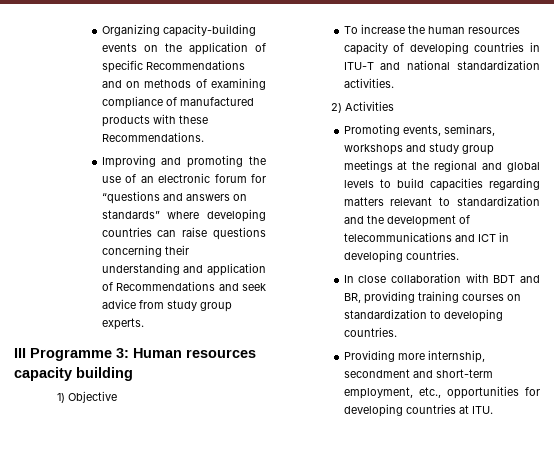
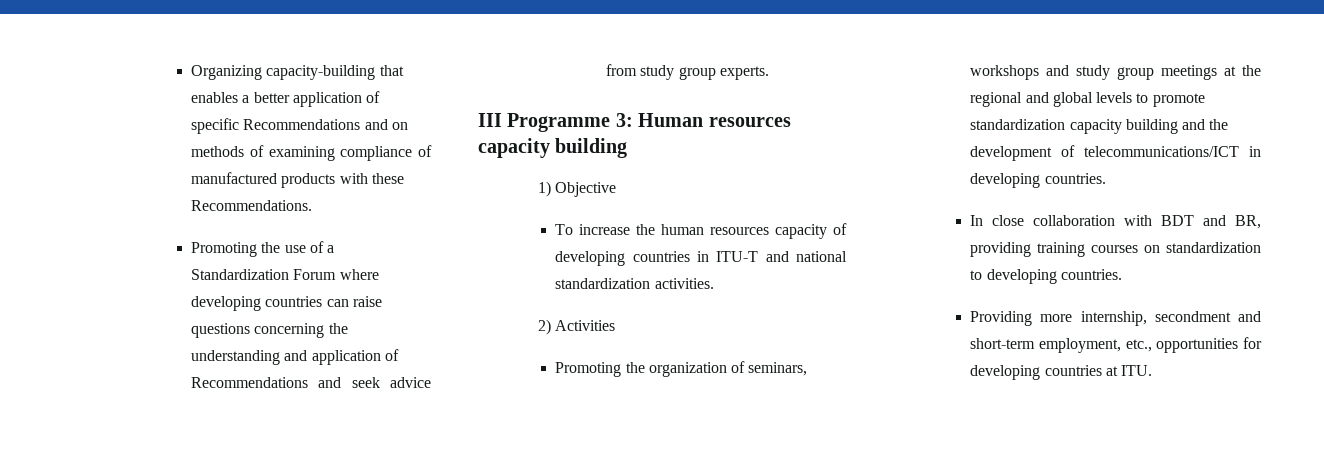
[101,43,182,52] events on the -> [379,65,404,76] [191,92,290,103] that enables a better
[101,155,266,168] [101,173,266,183] [101,191,247,204] [101,210,160,219] Improving and promoting the use of an electronic forum for “questions and answers on standards” -> [191,241,335,257] [191,269,337,280] Promoting the use of a Standardization Forum
[164,245,189,255] their -> [328,323,348,334] the
[402,125,441,136] events, -> [625,361,746,377] the organization of
[396,178,540,191] [343,196,540,206] build capacities regarding matters relevant to standardization -> [1152,93,1205,107] [970,119,1178,134] promote standardization capacity building
[343,232,496,242] telecommunications and ICT -> [1084,146,1240,157] telecommunications/ICT

